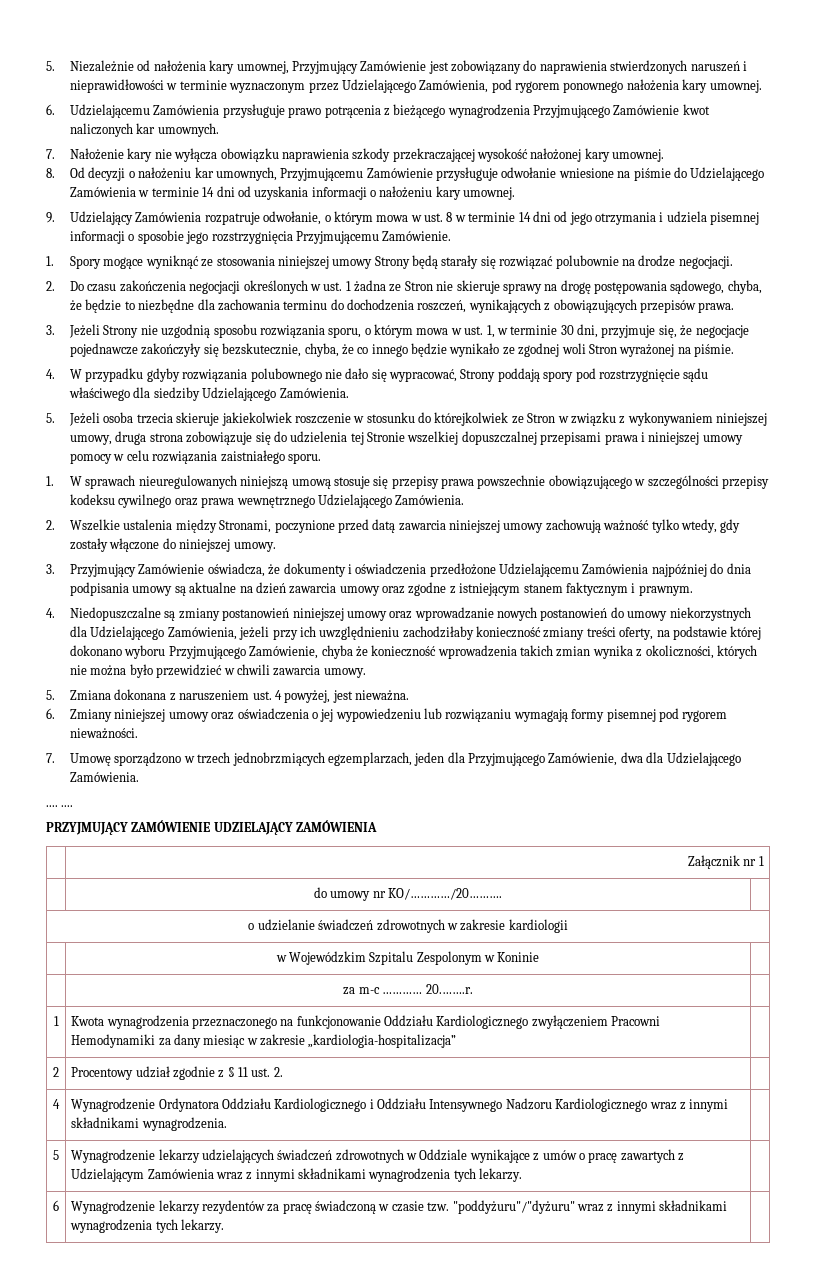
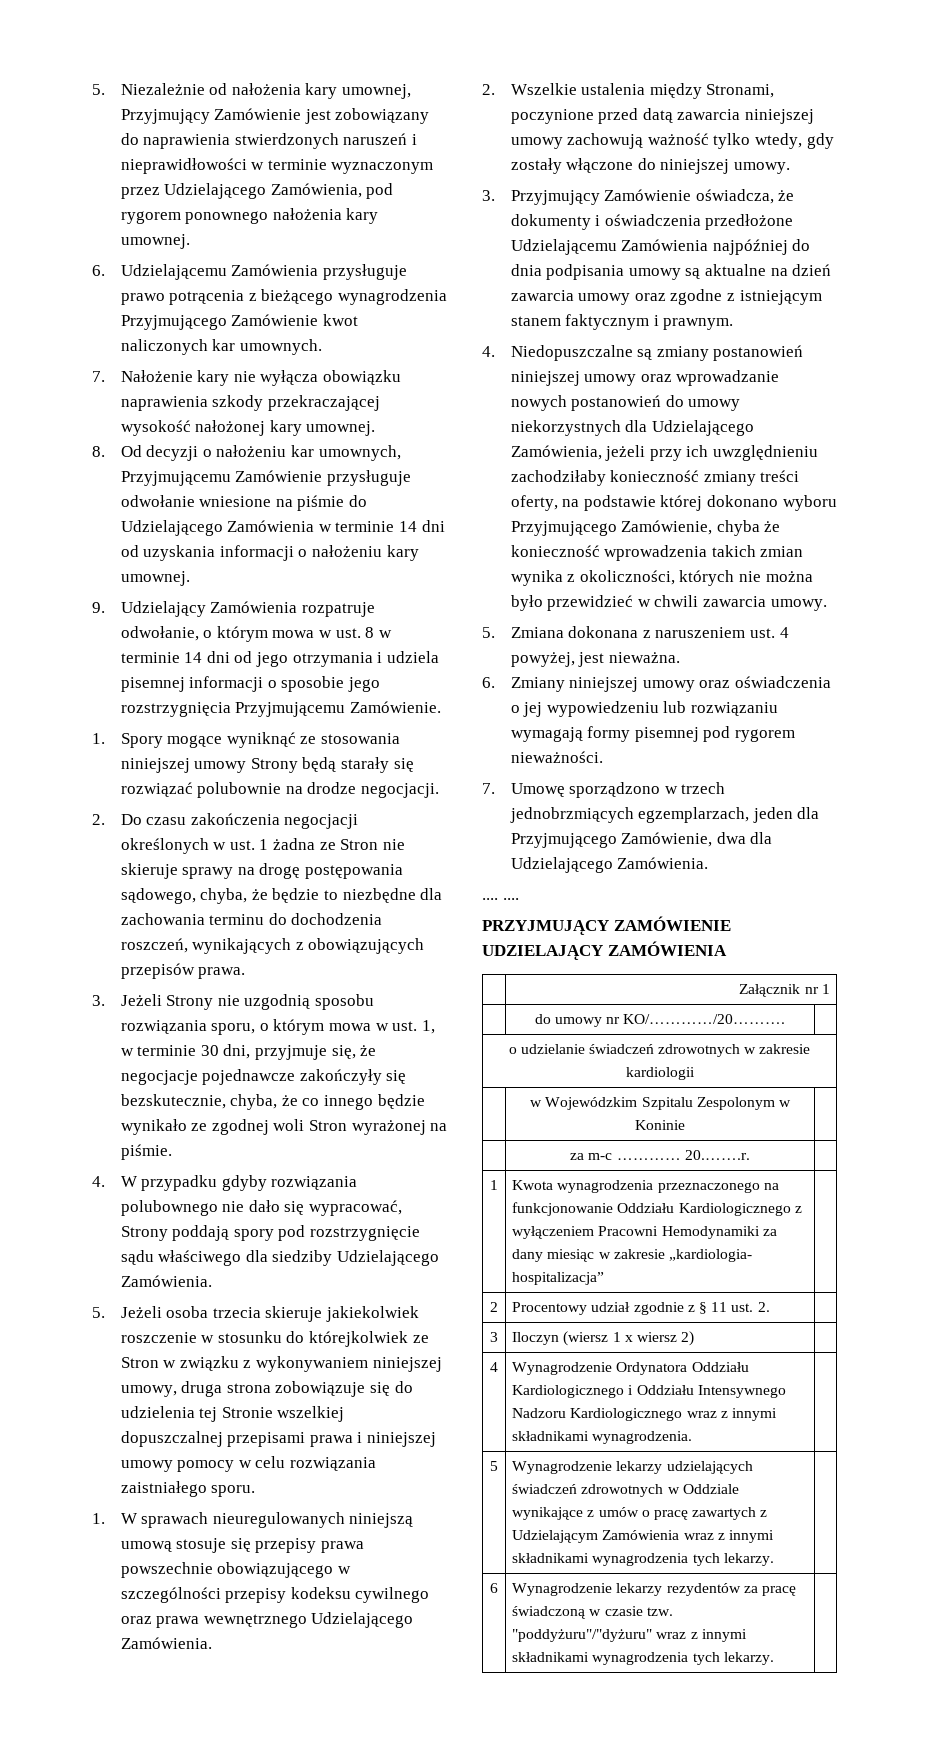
[531,1015,608,1029] zwyłączeniem -> [794,1206,802,1213] [512,1226,595,1239] z wyłączeniem
[308,1034,457,1048] „kardiologia-hospitalizacja” -> [668,1249,752,1262] [512,1272,605,1285] „kardiologia- hospitalizacja”
(283, 1072) none -> [490,1332,498,1342] [512,1331,695,1346] // 3 | Iloczyn (wiersz 1 x wiersz 2) |

